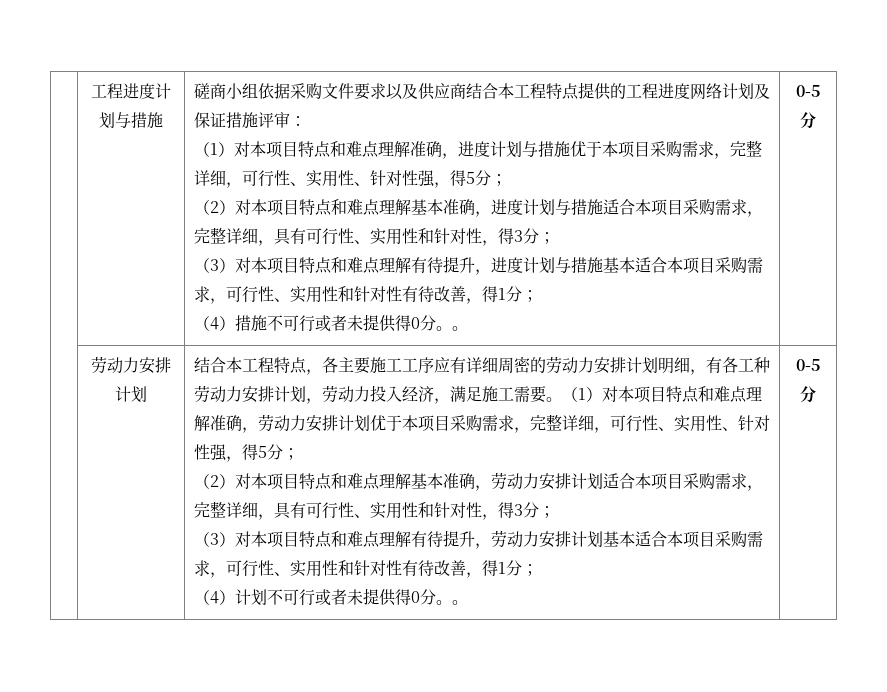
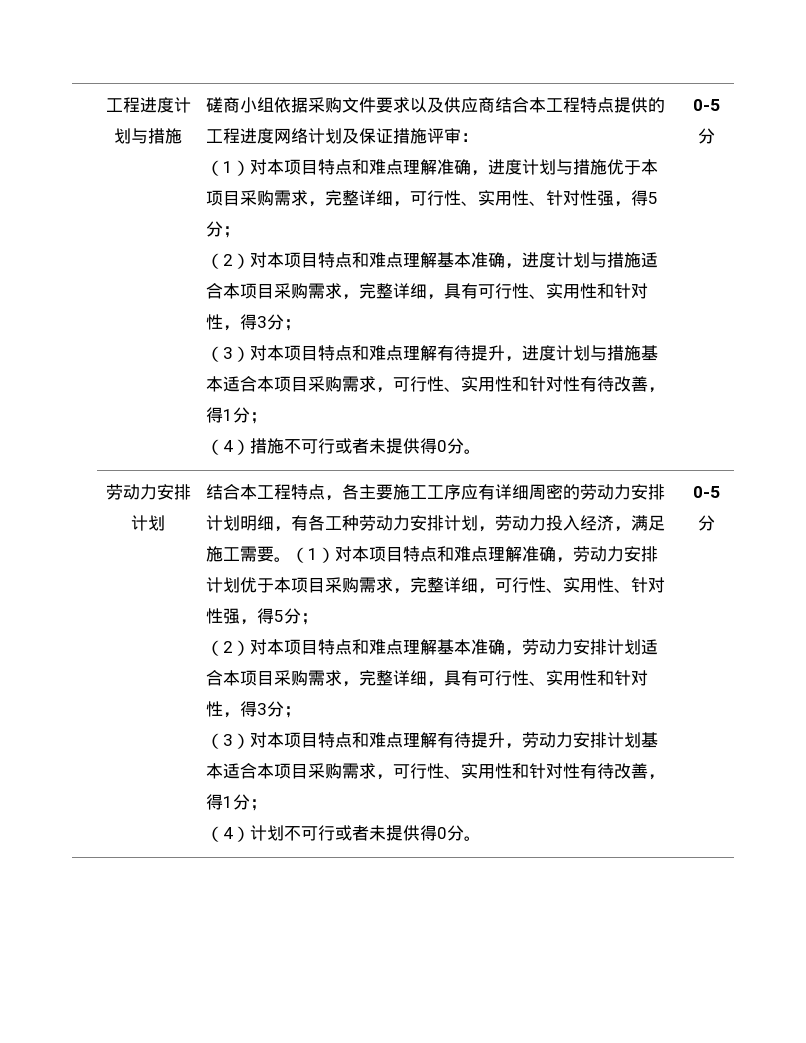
[451,326,468,331] 。 -> (482, 451) none
[451,600,468,605] 。 -> (482, 838) none

